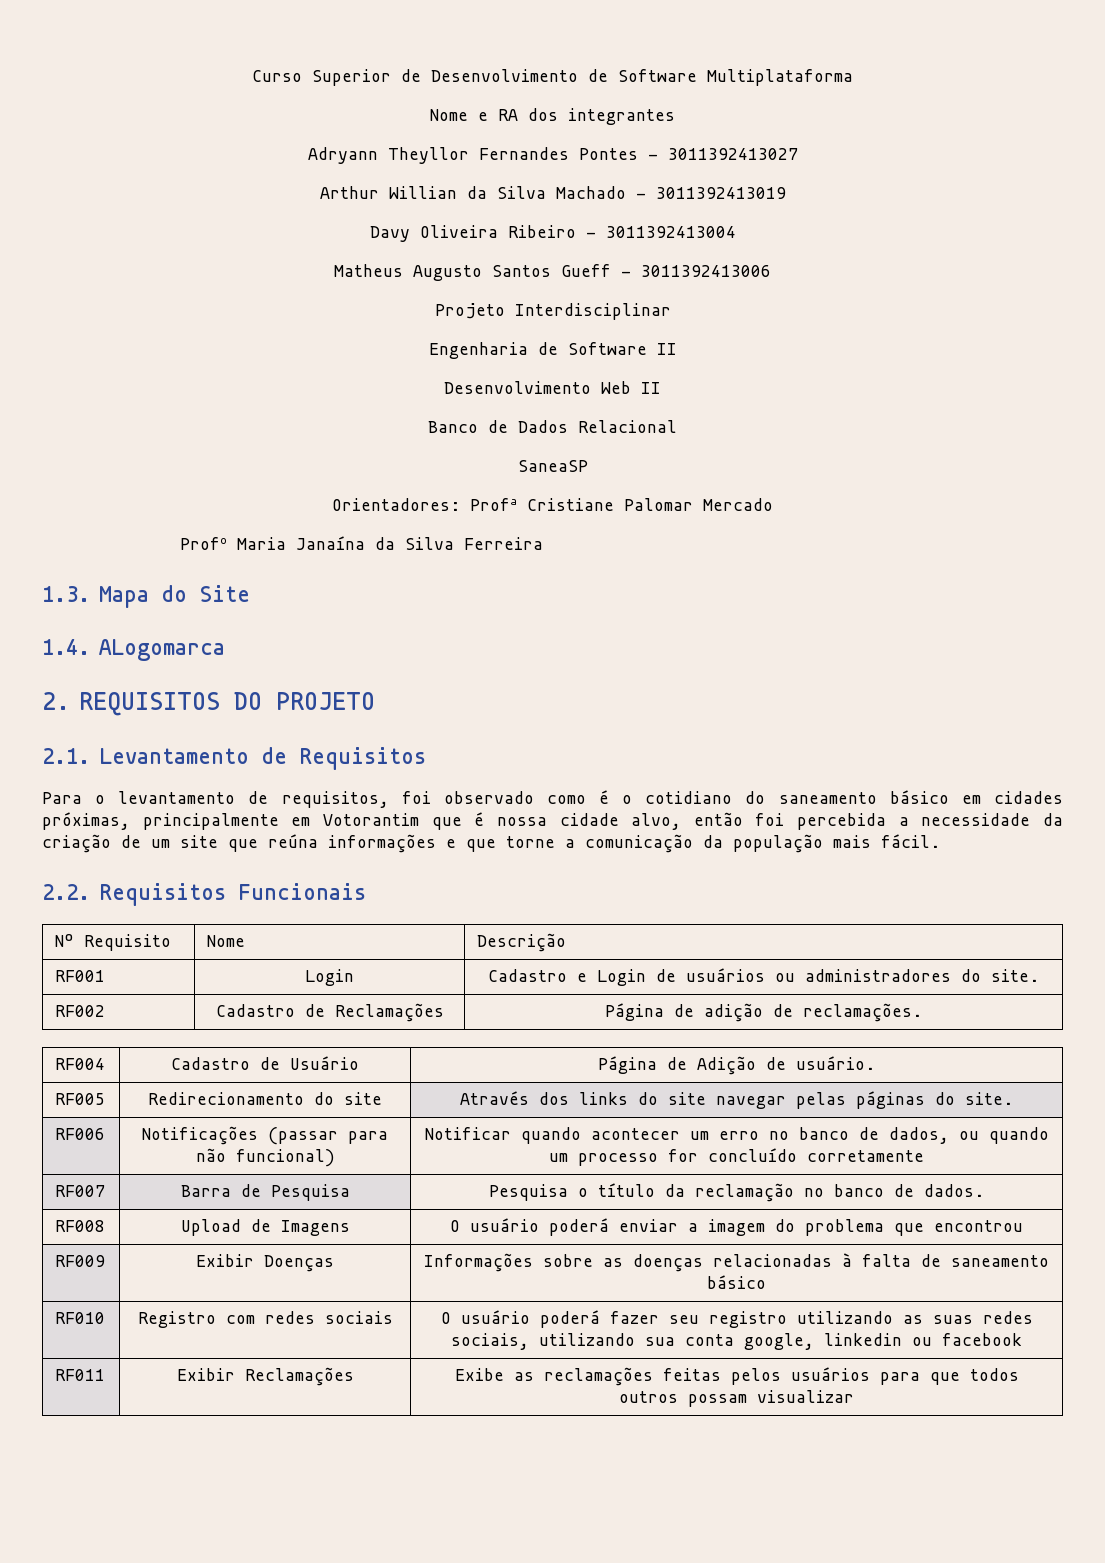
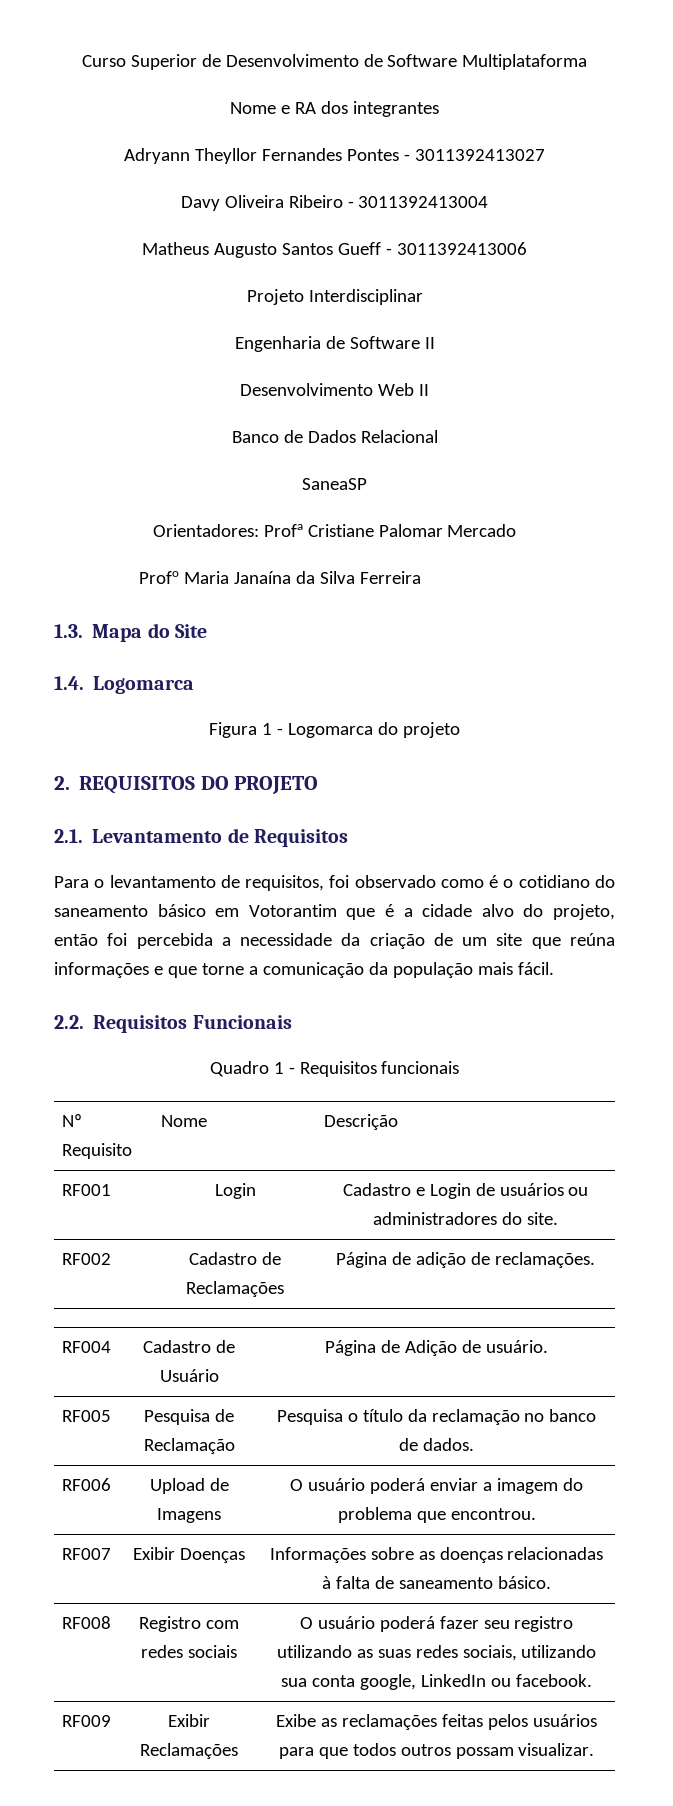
[319,186,786,199] // Arthur Willian da Silva Machado - 3011392413019 -> (545, 155) none
[98,639,225,661] ALogomarca -> [93,676,195,694] [209,722,460,738] Logomarca // Figura 1 - Logomarca do projeto
[993,791,1063,804] [42,812,682,830] cidades próximas, principalmente em Votorantim que é nossa cidade alvo, -> [248,904,616,920] Votorantim que é a cidade alvo do projeto,
(366, 891) none -> [209,1061,460,1077] // Quadro 1 - Requisitos funcionais
[148,1092,382,1105] [460,1091,1013,1109] [55,1128,106,1140] [142,1126,388,1145] [195,1148,335,1167] [424,1127,1049,1144] [549,1148,924,1166] [55,1185,106,1197] [180,1184,350,1201] Redirecionamento do site | Através dos links do site navegar pelas páginas do site. // RF006 | Notificações (passar para não funcional) | Notificar quando acontecer um erro no banco de dados, ou quando um processo for concluído corretamente // RF007 | Barra de Pesquisa -> [144,1409,234,1425] [143,1438,235,1454] Pesquisa de Reclamação
[55,1220,106,1232] RF008 -> [61,1478,111,1491] RF006
[934,1220,1023,1232] [55,1255,106,1267] encontrou // RF009 -> [450,1508,536,1520] [61,1548,111,1560] encontrou. // RF007
[707,1275,766,1289] [55,1312,106,1324] básico // RF010 -> [497,1576,551,1589] [61,1616,111,1629] básico. // RF008
[824,1333,1022,1346] [55,1369,106,1381] linkedin ou facebook // RF011 -> [420,1674,592,1687] [61,1715,111,1727] LinkedIn ou facebook. // RF009
[757,1390,854,1403] visualizar -> [518,1743,595,1756] visualizar.

